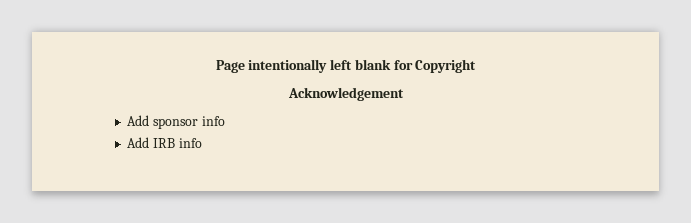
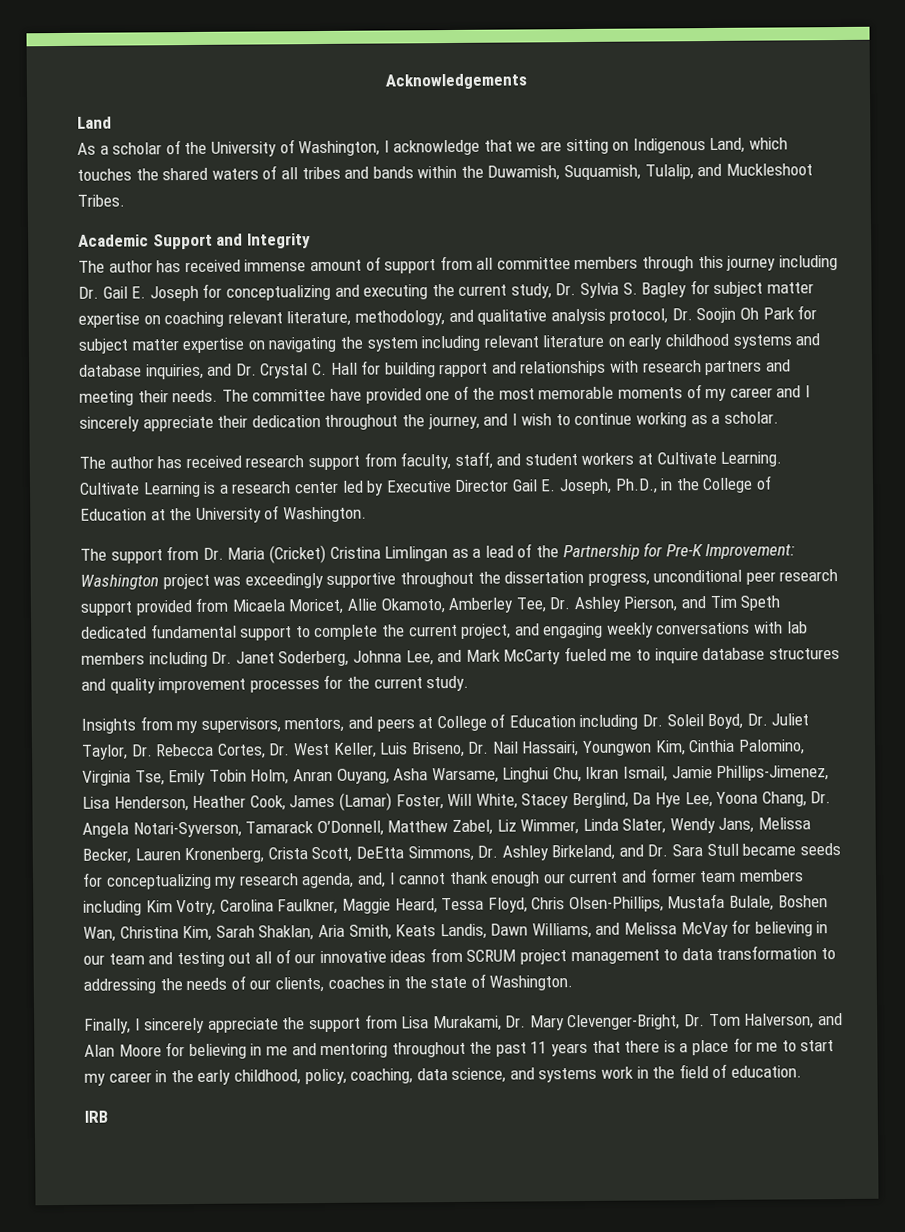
[215,59,477,73] [287,87,404,101] [127,115,225,129] [127,137,202,148] Page intentionally left blank for Copyright // Acknowledgement // Add sponsor info // Add IRB info -> [385,73,527,90] [77,116,112,129] [77,137,789,157] [77,163,813,181] [77,194,125,207] [78,233,311,250] [78,255,838,274] [78,280,815,302] [78,305,818,328] [78,333,821,354] [79,359,791,380] [79,384,812,406] [79,411,779,432] [79,451,783,471] [79,475,773,498] [80,505,367,523] [80,542,796,564] [80,569,839,590] [80,595,781,616] [81,621,808,641] [81,646,840,668] [81,674,470,694] [81,713,810,734] [81,739,805,760] [82,765,830,786] [82,791,832,812] [82,817,812,838] [82,843,841,864] [82,868,804,890] [83,893,828,916] [83,919,829,942] [83,945,837,968] [83,973,574,994] [84,1013,843,1034] [84,1037,835,1060] [84,1063,803,1086] [84,1110,108,1123] Acknowledgements // Land // As a scholar of the University of Washington, I acknowledge that we are sitting on Indigenous Land, which touches the shared waters of all tribes and bands within the Duwamish, Suquamish, Tulalip, and Muckleshoot Tribes. // Academic Support and Integrity // The author has received immense amount of support from all committee members through this journey including Dr. Gail E. Joseph for conceptualizing and executing the current study, Dr. Sylvia S. Bagley for subject matter expertise on coaching relevant literature, methodology, and qualitative analysis protocol, Dr. Soojin Oh Park for subject matter expertise on navigating the system including relevant literature on early childhood systems and database inquiries, and Dr. Crystal C. Hall for building rapport and relationships with research partners and meeting their needs. The committee have provided one of the most memorable moments of my career and I sincerely appreciate their dedication throughout the journey, and I wish to continue working as a scholar. // The author has received research support from faculty, staff, and student workers at Cultivate Learning. Cultivate Learning is a research center led by Executive Director Gail E. Joseph, Ph.D., in the College of Education at the University of Washington. // The support from Dr. Maria (Cricket) Cristina Limlingan as a lead of the Partnership for Pre-K Improvement: Washington project was exceedingly supportive throughout the dissertation progress, unconditional peer research support provided from Micaela Moricet, Allie Okamoto, Amberley Tee, Dr. Ashley Pierson, and Tim Speth dedicated fundamental support to complete the current project, and engaging weekly conversations with lab members including Dr. Janet Soderberg, Johnna Lee, and Mark McCarty fueled me to inquire database structures and quality improvement processes for the current study. // Insights from my supervisors, mentors, and peers at College of Education including Dr. Soleil Boyd, Dr. Juliet Taylor, Dr. Rebecca Cortes, Dr. West Keller, Luis Briseno, Dr. Nail Hassairi, Youngwon Kim, Cinthia Palomino, Virginia Tse, Emily Tobin Holm, Anran Ouyang, Asha Warsame, Linghui Chu, Ikran Ismail, Jamie Phillips-Jimenez, Lisa Henderson, Heather Cook, James (Lamar) Foster, Will White, Stacey Berglind, Da Hye Lee, Yoona Chang, Dr. Angela Notari-Syverson, Tamarack O’Donnell, Matthew Zabel, Liz Wimmer, Linda Slater, Wendy Jans, Melissa Becker, Lauren Kronenberg, Crista Scott, DeEtta Simmons, Dr. Ashley Birkeland, and Dr. Sara Stull became seeds for conceptualizing my research agenda, and, I cannot thank enough our current and former team members including Kim Votry, Carolina Faulkner, Maggie Heard, Tessa Floyd, Chris Olsen-Phillips, Mustafa Bulale, Boshen Wan, Christina Kim, Sarah Shaklan, Aria Smith, Keats Landis, Dawn Williams, and Melissa McVay for believing in our team and testing out all of our innovative ideas from SCRUM project management to data transformation to addressing the needs of our clients, coaches in the state of Washington. // Finally, I sincerely appreciate the support from Lisa Murakami, Dr. Mary Clevenger-Bright, Dr. Tom Halverson, and Alan Moore for believing in me and mentoring throughout the past 11 years that there is a place for me to start my career in the early childhood, policy, coaching, data science, and systems work in the field of education. // IRB

